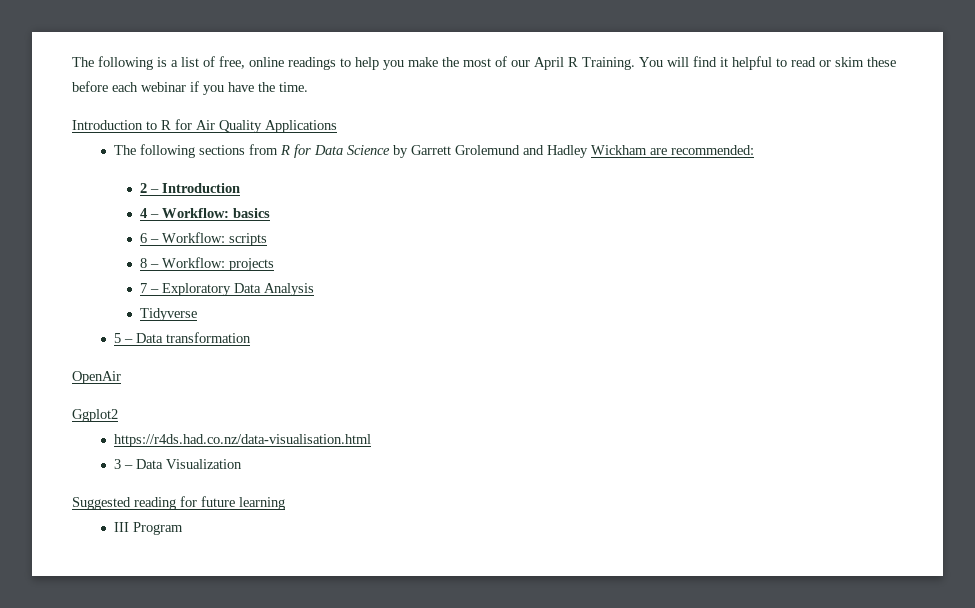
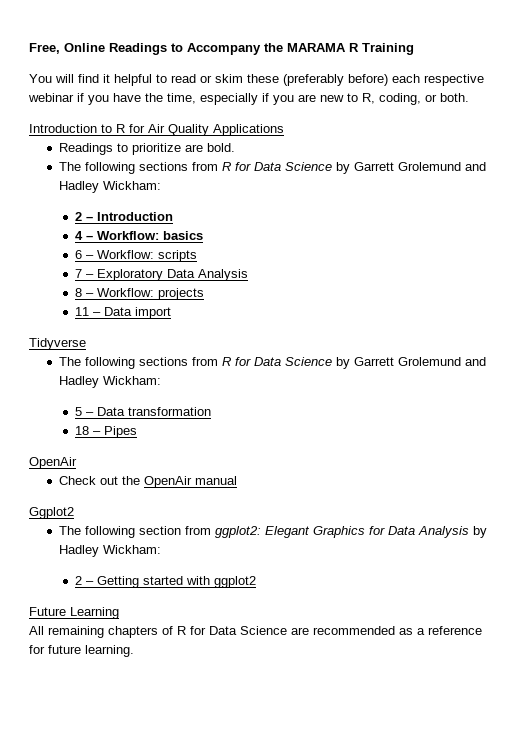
[72,56,635,70] The following is a list of free, online readings to help you make the most of our April R Training. -> [29,43,414,55] Free, Online Readings to Accompany the MARAMA R Training //
[72,81,138,92] before each -> [283,74,484,86] (preferably before) each respective
[279,82,308,92] time. -> [167,93,469,105] time, especially if you are new to R, coding, or both.
(337, 126) none -> [59,143,236,155] // Readings to prioritize are bold.
[590,145,754,155] Wickham are recommended: -> [103,181,162,190] Wickham:
[140,257,275,271] // 8 – Workflow: projects -> (197, 256) none
[140,308,198,321] [113,332,251,343] [72,371,121,384] [72,409,118,422] [113,434,371,447] [113,459,242,469] [72,496,285,510] [113,522,183,535] Tidyverse // 5 – Data transformation // OpenAir // Ggplot2 // https://r4ds.had.co.nz/data-visualisation.html // 3 – Data Visualization // Suggested reading for future learning // III Program -> [74,288,204,300] [74,307,171,319] [29,338,86,350] [59,357,487,369] [59,376,162,388] [74,407,211,416] [74,426,137,438] [29,457,77,469] [59,476,238,488] [29,507,74,519] [59,526,488,538] [59,545,162,557] [74,576,256,588] [29,607,119,619] [29,626,482,638] [29,645,134,657] 8 – Workflow: projects // 11 – Data import // Tidyverse // The following sections from R for Data Science by Garrett Grolemund and Hadley Wickham: // 5 – Data transformation // 18 – Pipes // OpenAir // Check out the OpenAir manual // Ggplot2 // The following section from ggplot2: Elegant Graphics for Data Analysis by Hadley Wickham: // 2 – Getting started with ggplot2 // Future Learning // All remaining chapters of R for Data Science are recommended as a reference for future learning.

